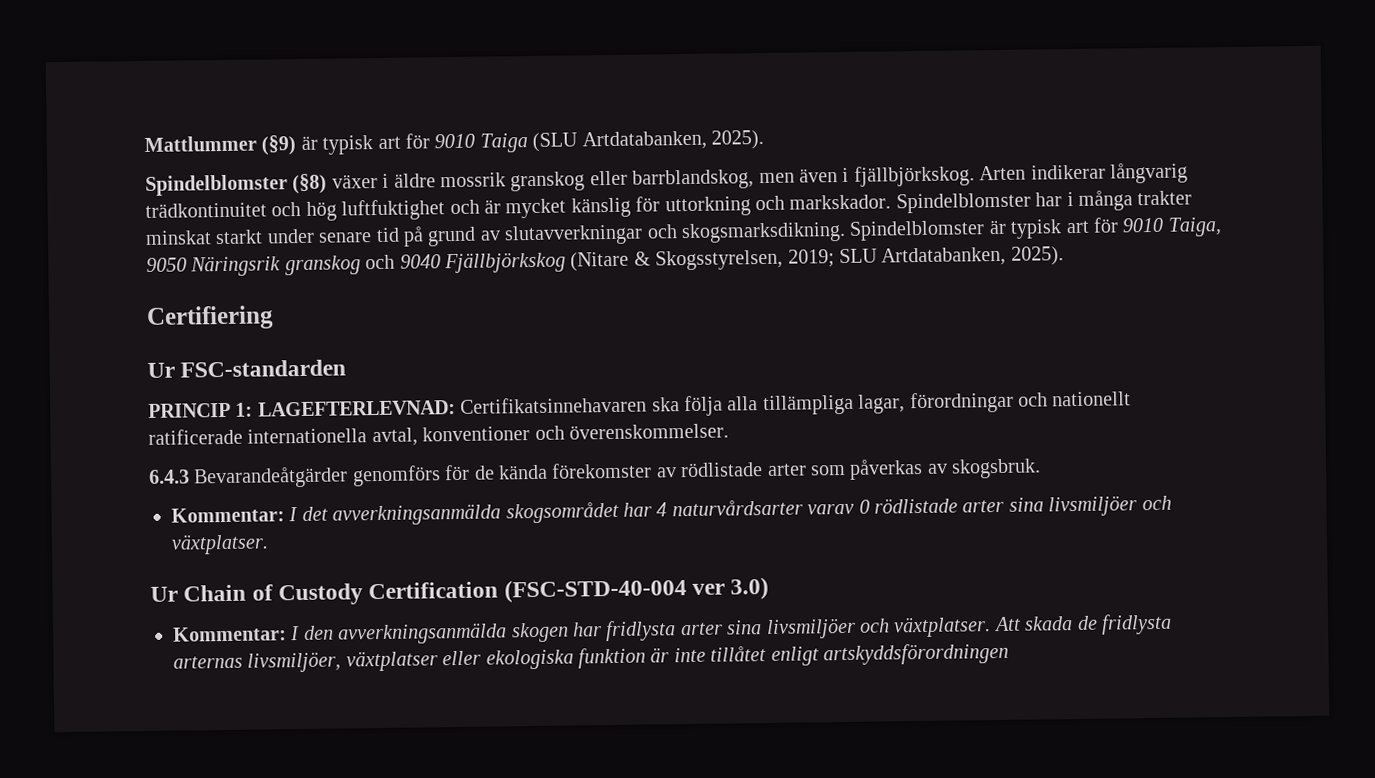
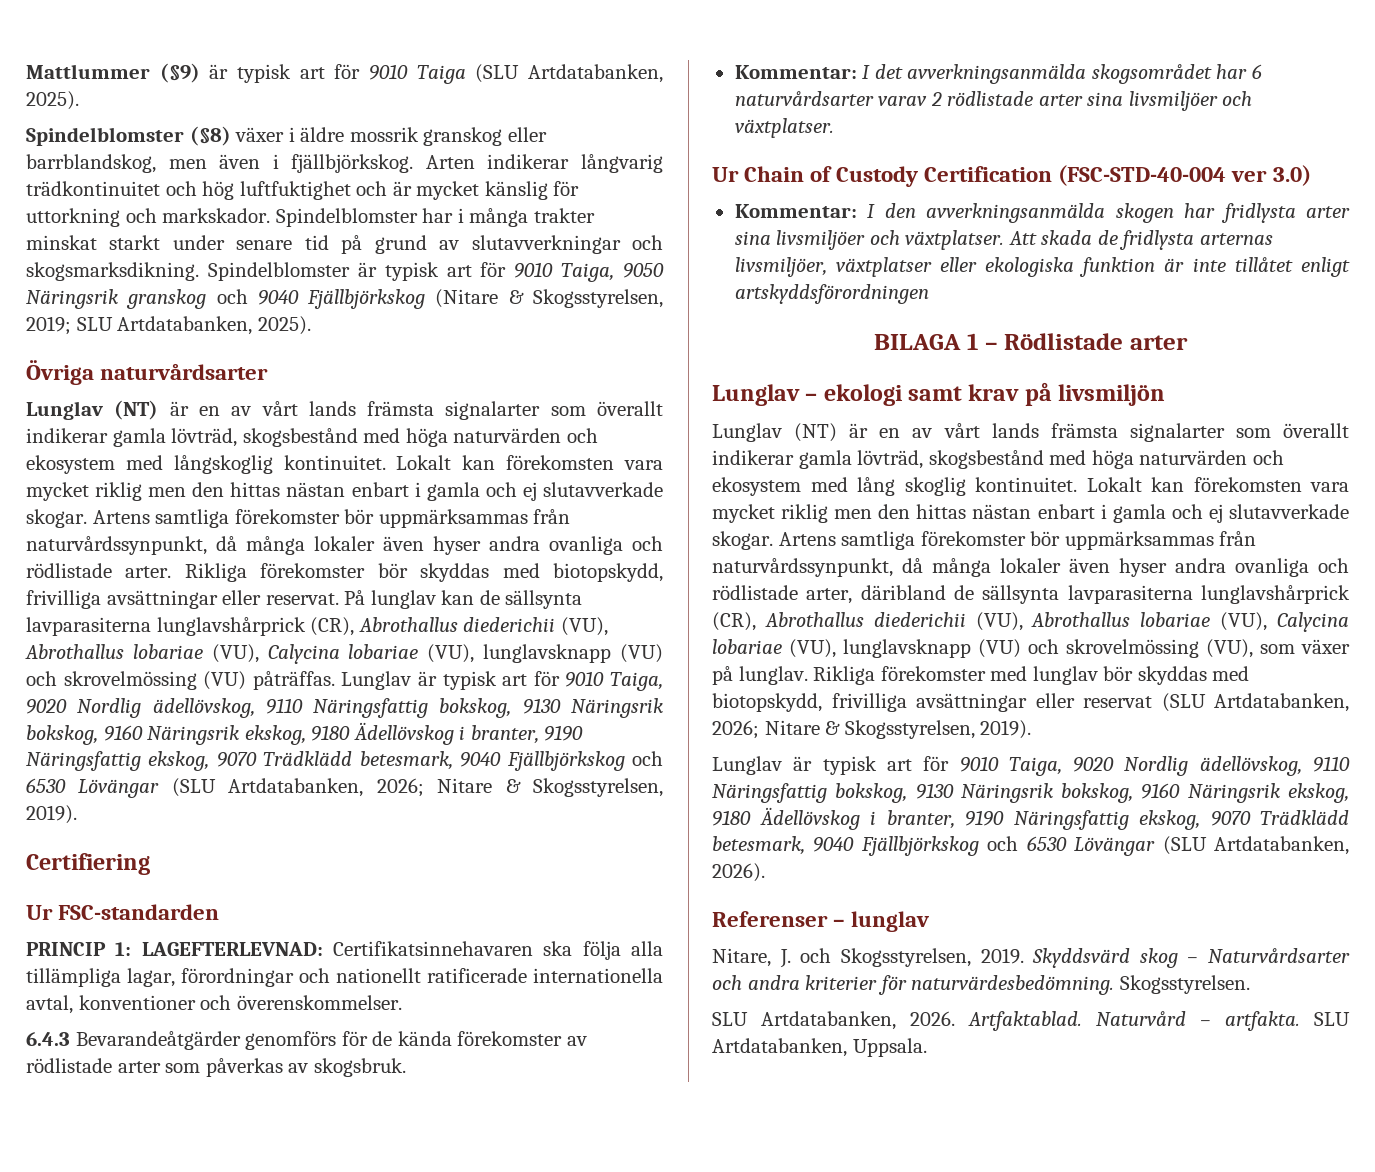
(1064, 256) none -> [26,360,269,385] [26,400,663,420] [26,428,598,447] [26,455,663,474] [26,482,663,501] [26,509,571,528] [26,536,663,555] [26,563,664,582] [26,590,583,609] [26,617,608,636] [25,644,663,664] [26,671,664,691] [26,698,663,718] [26,722,584,745] [26,751,664,771] [26,778,663,798] [26,805,77,824] // Övriga naturvårdsarter // Lunglav (NT) är en av vårt lands främsta signalarter som överallt indikerar gamla lövträd, skogsbestånd med höga naturvärden och ekosystem med långskoglig kontinuitet. Lokalt kan förekomsten vara mycket riklig men den hittas nästan enbart i gamla och ej slutavverkade skogar. Artens samtliga förekomster bör uppmärksammas från naturvårdssynpunkt, då många lokaler även hyser andra ovanliga och rödlistade arter. Rikliga förekomster bör skyddas med biotopskydd, frivilliga avsättningar eller reservat. På lunglav kan de sällsynta lavparasiterna lunglavshårprick (CR), Abrothallus diederichii (VU), Abrothallus lobariae (VU), Calycina lobariae (VU), lunglavsknapp (VU) och skrovelmössing (VU) påträffas. Lunglav är typisk art för 9010 Taiga, 9020 Nordlig ädellövskog, 9110 Näringsfattig bokskog, 9130 Näringsrik bokskog, 9160 Näringsrik ekskog, 9180 Ädellövskog i branter, 9190 Näringsfattig ekskog, 9070 Trädklädd betesmark, 9040 Fjällbjörkskog och 6530 Lövängar (SLU Artdatabanken, 2026; Nitare & Skogsstyrelsen, 2019).
[656,502,668,517] 4 -> [1251,64,1262,79] 6
[858,499,870,514] 0 -> [930,92,942,106] 2
(1009, 654) none -> [874,333,1188,350] [712,382,1166,406] [712,423,1349,442] [712,450,1284,469] [712,477,1349,496] [712,504,1349,523] [712,531,1257,550] [712,558,1349,577] [712,585,1350,604] [712,612,1349,632] [712,639,1350,658] [712,666,1250,685] [712,693,1349,712] [712,720,1032,739] [712,756,1350,776] [712,783,1349,803] [712,807,1349,830] [712,836,1349,856] [712,863,765,882] [712,911,930,932] [712,948,1350,968] [712,975,1250,995] [712,1011,1350,1031] [712,1038,927,1057] // BILAGA 1 – Rödlistade arter // Lunglav – ekologi samt krav på livsmiljön // Lunglav (NT) är en av vårt lands främsta signalarter som överallt indikerar gamla lövträd, skogsbestånd med höga naturvärden och ekosystem med lång skoglig kontinuitet. Lokalt kan förekomsten vara mycket riklig men den hittas nästan enbart i gamla och ej slutavverkade skogar. Artens samtliga förekomster bör uppmärksammas från naturvårdssynpunkt, då många lokaler även hyser andra ovanliga och rödlistade arter, däribland de sällsynta lavparasiterna lunglavshårprick (CR), Abrothallus diederichii (VU), Abrothallus lobariae (VU), Calycina lobariae (VU), lunglavsknapp (VU) och skrovelmössing (VU), som växer på lunglav. Rikliga förekomster med lunglav bör skyddas med biotopskydd, frivilliga avsättningar eller reservat (SLU Artdatabanken, 2026; Nitare & Skogsstyrelsen, 2019). // Lunglav är typisk art för 9010 Taiga, 9020 Nordlig ädellövskog, 9110 Näringsfattig bokskog, 9130 Näringsrik bokskog, 9160 Näringsrik ekskog, 9180 Ädellövskog i branter, 9190 Näringsfattig ekskog, 9070 Trädklädd betesmark, 9040 Fjällbjörkskog och 6530 Lövängar (SLU Artdatabanken, 2026). // Referenser – lunglav // Nitare, J. och Skogsstyrelsen, 2019. Skyddsvärd skog – Naturvårdsarter och andra kriterier för naturvärdesbedömning. Skogsstyrelsen. // SLU Artdatabanken, 2026. Artfaktablad. Naturvård – artfakta. SLU Artdatabanken, Uppsala.

